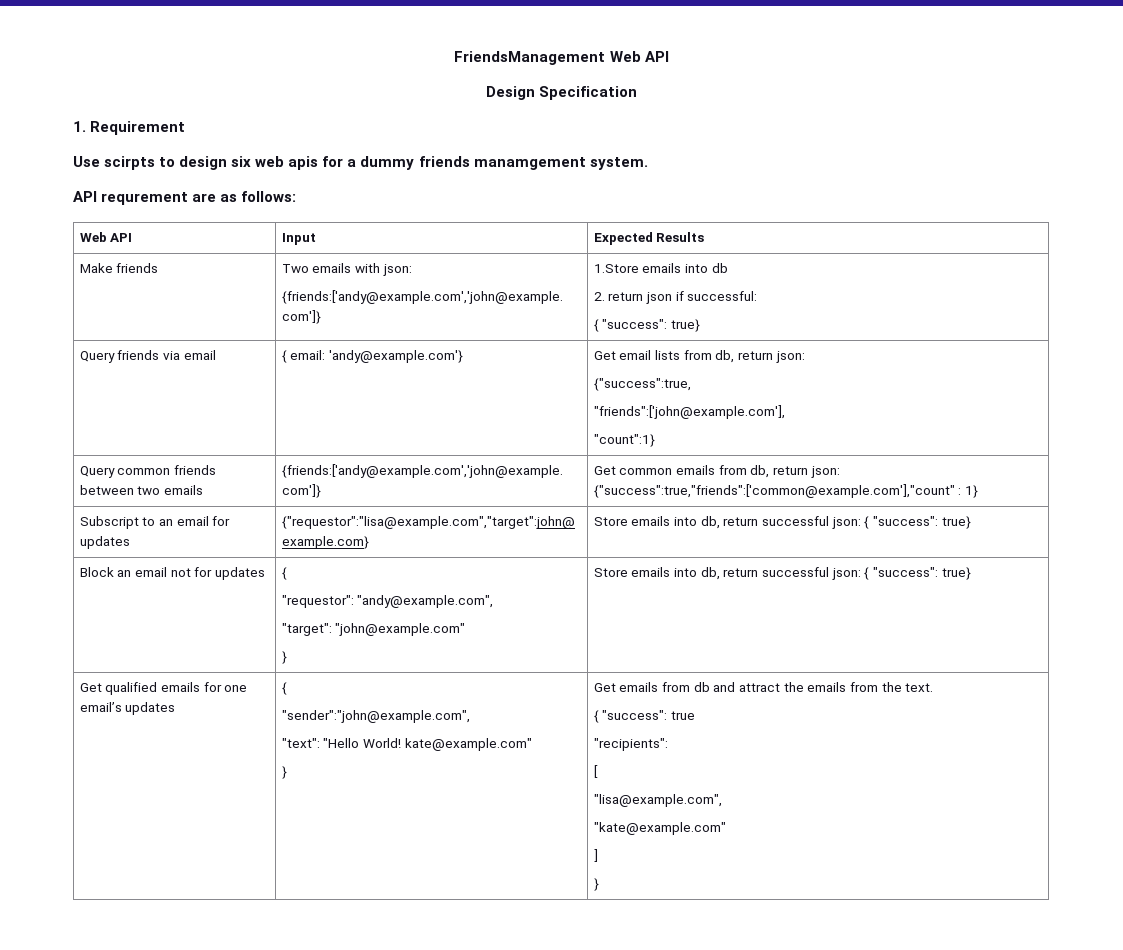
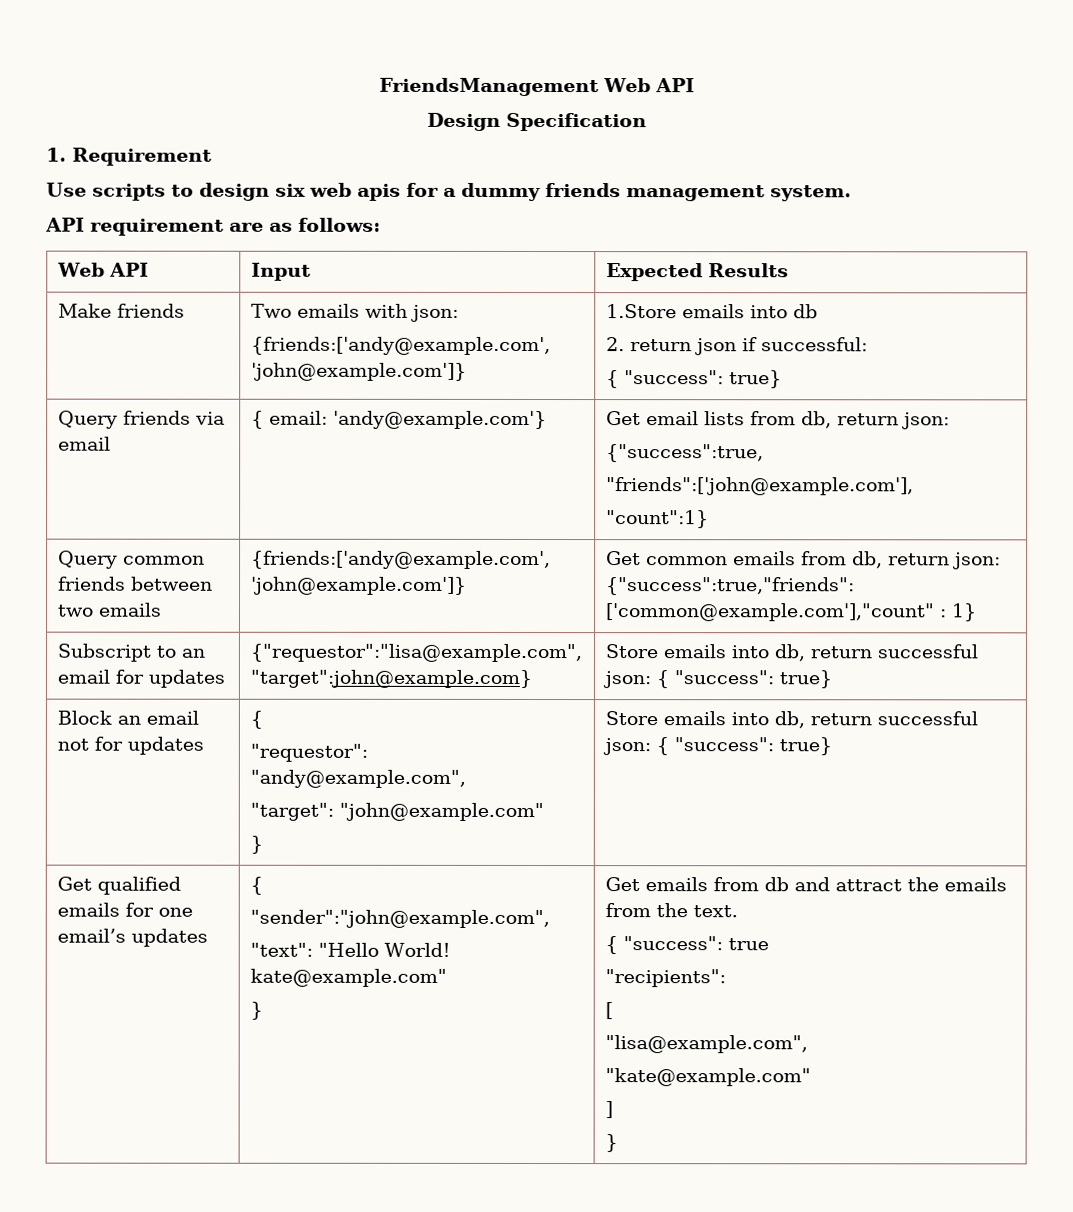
[104,156,156,170] scirpts -> [92,183,166,201] scripts
[473,157,586,170] manamgement -> [626,185,765,202] management
[101,192,189,205] requrement -> [90,218,224,236] requirement

